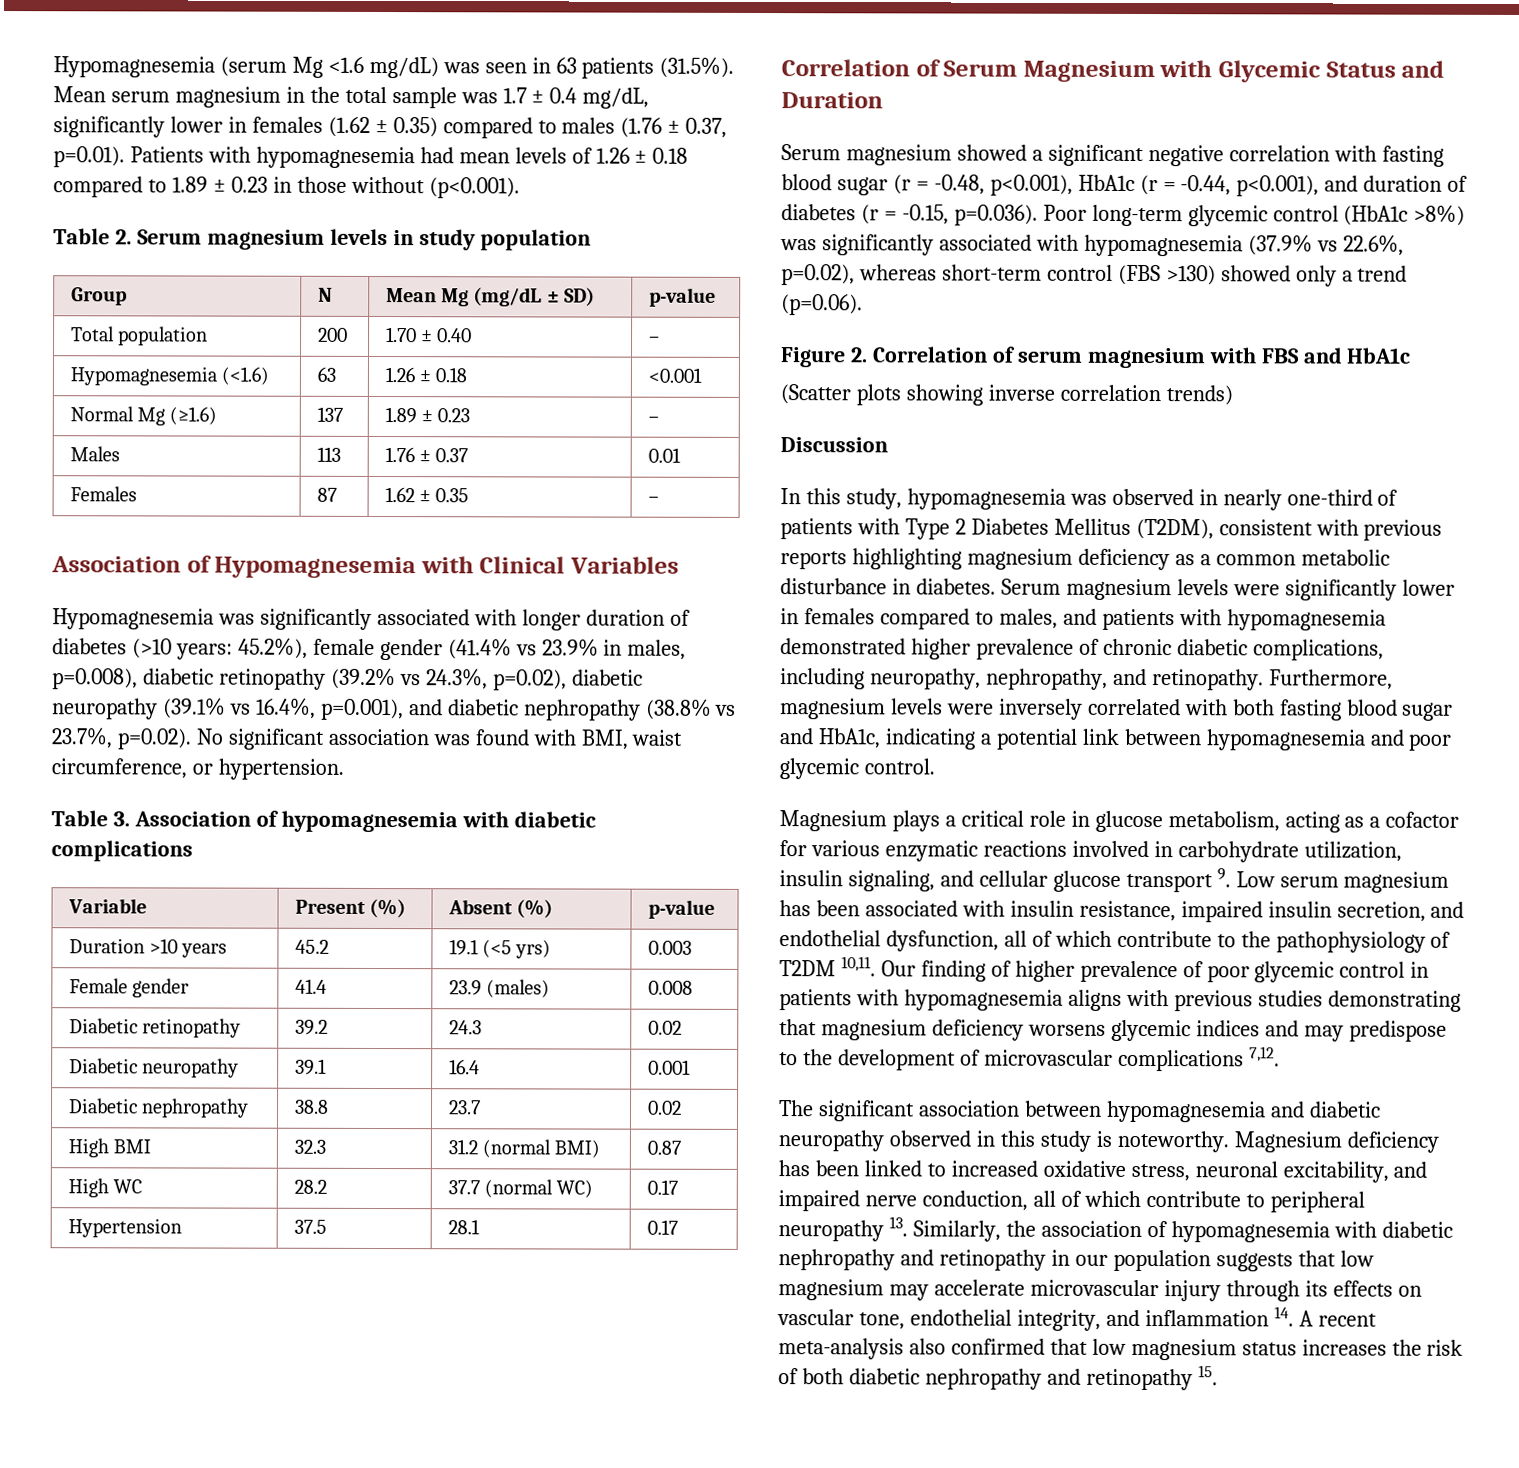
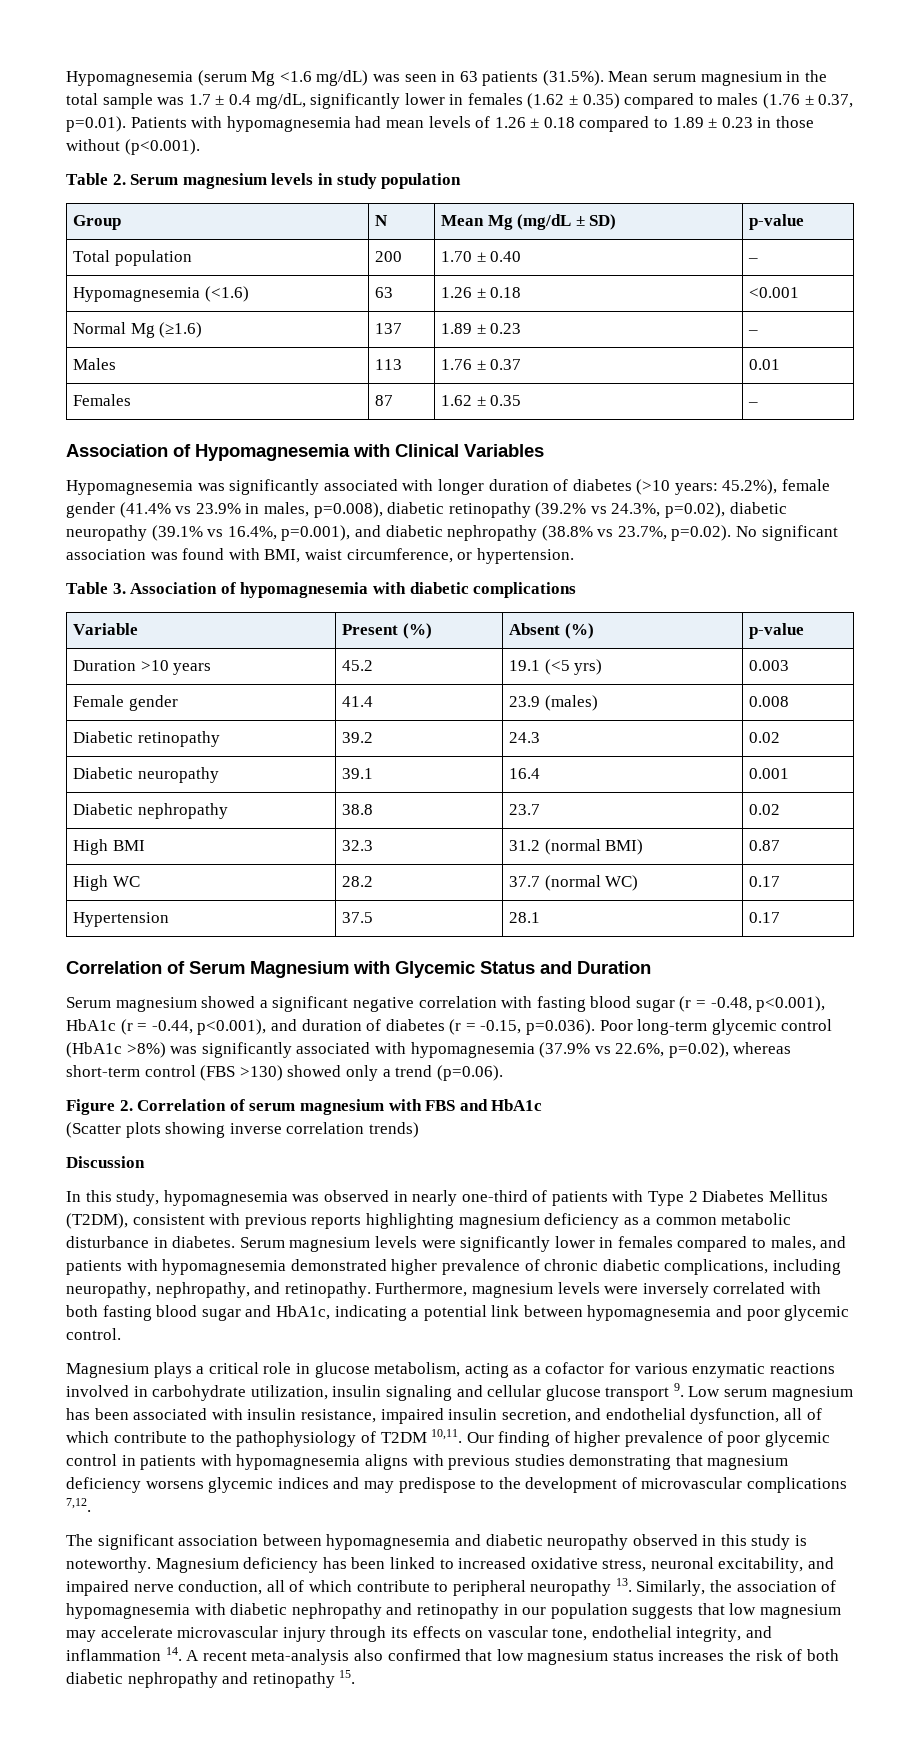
[847,870,935,892] signaling, -> [385,1385,452,1401] signaling

